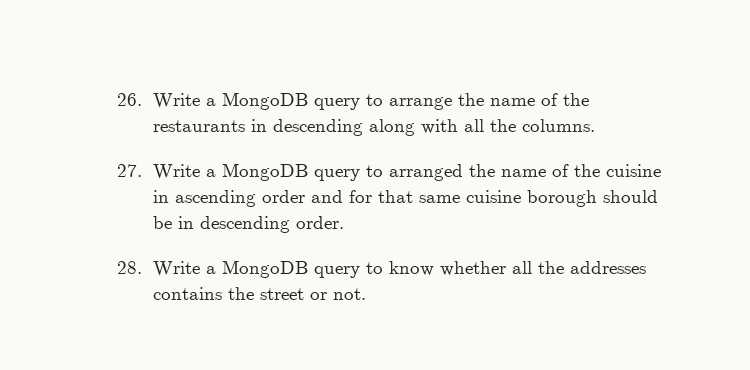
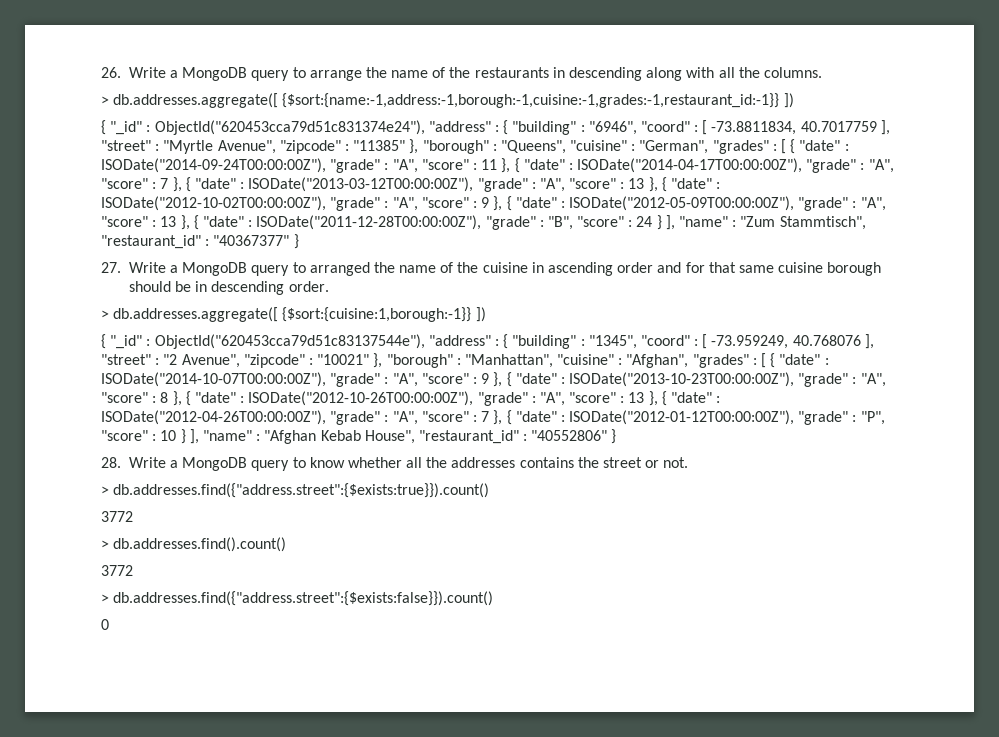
(595, 125) none -> [101,93,794,108] [101,120,890,135] [101,139,849,154] [101,158,894,173] [101,177,721,192] [101,196,886,211] [101,215,866,230] [101,234,299,249] // > db.addresses.aggregate([ {$sort:{name:-1,address:-1,borough:-1,cuisine:-1,grades:-1,restaurant_id:-1}} ]) // { "_id" : ObjectId("620453cca79d51c831374e24"), "address" : { "building" : "6946", "coord" : [ -73.8811834, 40.7017759 ], "street" : "Myrtle Avenue", "zipcode" : "11385" }, "borough" : "Queens", "cuisine" : "German", "grades" : [ { "date" : ISODate("2014-09-24T00:00:00Z"), "grade" : "A", "score" : 11 }, { "date" : ISODate("2014-04-17T00:00:00Z"), "grade" : "A", "score" : 7 }, { "date" : ISODate("2013-03-12T00:00:00Z"), "grade" : "A", "score" : 13 }, { "date" : ISODate("2012-10-02T00:00:00Z"), "grade" : "A", "score" : 9 }, { "date" : ISODate("2012-05-09T00:00:00Z"), "grade" : "A", "score" : 13 }, { "date" : ISODate("2011-12-28T00:00:00Z"), "grade" : "B", "score" : 24 } ], "name" : "Zum Stammtisch", "restaurant_id" : "40367377" }
(344, 222) none -> [101,307,486,322] [101,334,874,349] [101,353,829,368] [101,372,886,387] [101,391,721,406] [101,410,885,425] [101,429,617,444] // > db.addresses.aggregate([ {$sort:{cuisine:1,borough:-1}} ]) // { "_id" : ObjectId("620453cca79d51c83137544e"), "address" : { "building" : "1345", "coord" : [ -73.959249, 40.768076 ], "street" : "2 Avenue", "zipcode" : "10021" }, "borough" : "Manhattan", "cuisine" : "Afghan", "grades" : [ { "date" : ISODate("2014-10-07T00:00:00Z"), "grade" : "A", "score" : 9 }, { "date" : ISODate("2013-10-23T00:00:00Z"), "grade" : "A", "score" : 8 }, { "date" : ISODate("2012-10-26T00:00:00Z"), "grade" : "A", "score" : 13 }, { "date" : ISODate("2012-04-26T00:00:00Z"), "grade" : "A", "score" : 7 }, { "date" : ISODate("2012-01-12T00:00:00Z"), "grade" : "P", "score" : 10 } ], "name" : "Afghan Kebab House", "restaurant_id" : "40552806" }
(366, 294) none -> [101,483,490,498] [101,511,134,522] [101,537,287,552] [101,565,134,576] [101,591,494,606] [101,619,110,630] // > db.addresses.find({"address.street":{$exists:true}}).count() // 3772 // > db.addresses.find().count() // 3772 // > db.addresses.find({"address.street":{$exists:false}}).count() // 0

